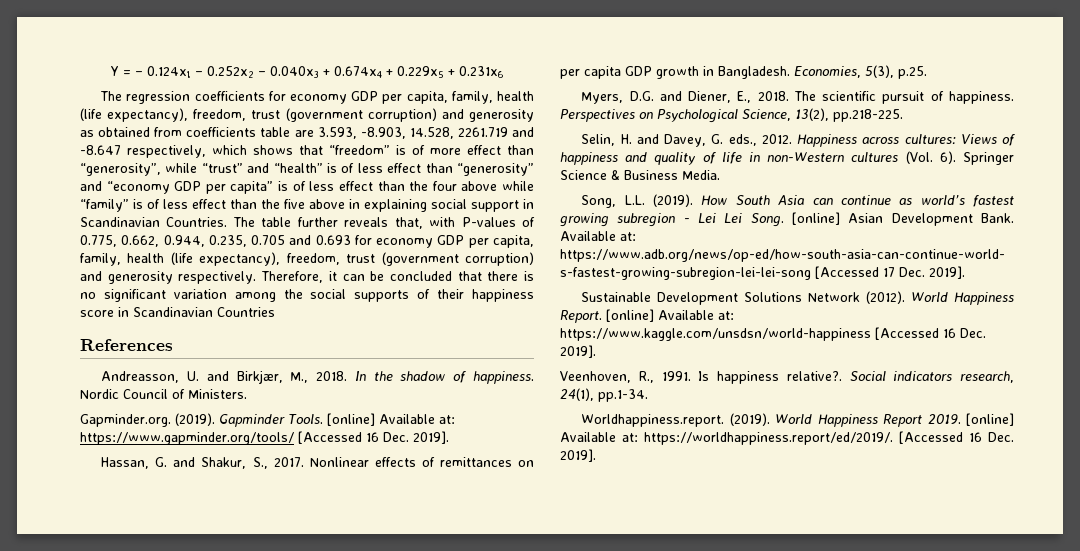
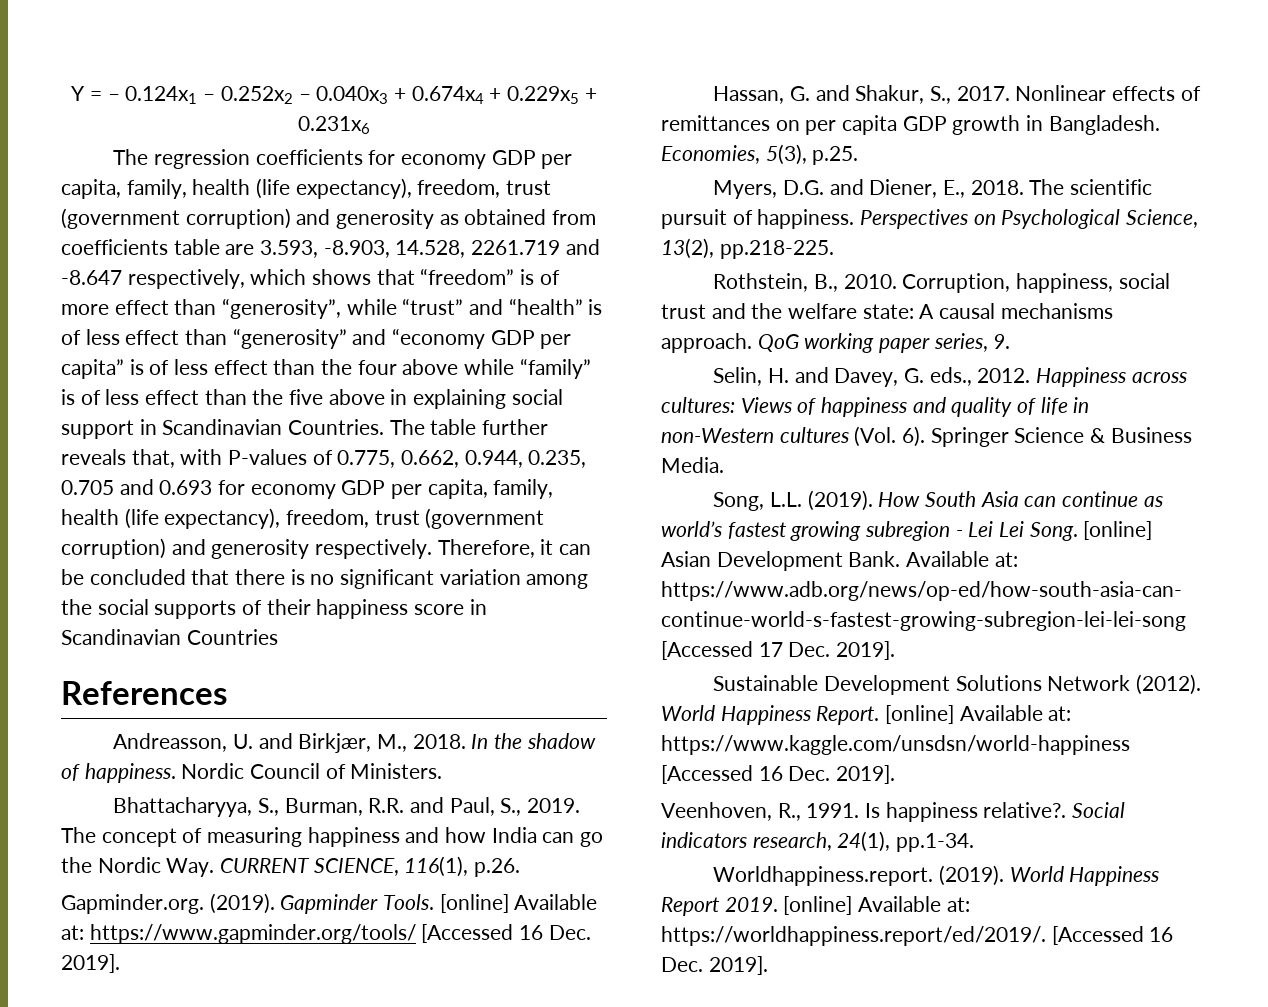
(247, 394) none -> [113,797,581,817] [61,827,604,847] [61,856,521,877] // Bhattacharyya, S., Burman, R.R. and Paul, S., 2019. The concept of measuring happiness and how India can go the Nordic Way. CURRENT SCIENCE, 116(1), p.26.
(903, 115) none -> [713,273,1170,293] [661,303,1113,319] [661,333,1011,353] // Rothstein, B., 2010. Corruption, happiness, social trust and the welfare state: A causal mechanisms approach. QoG working paper series, 9.

